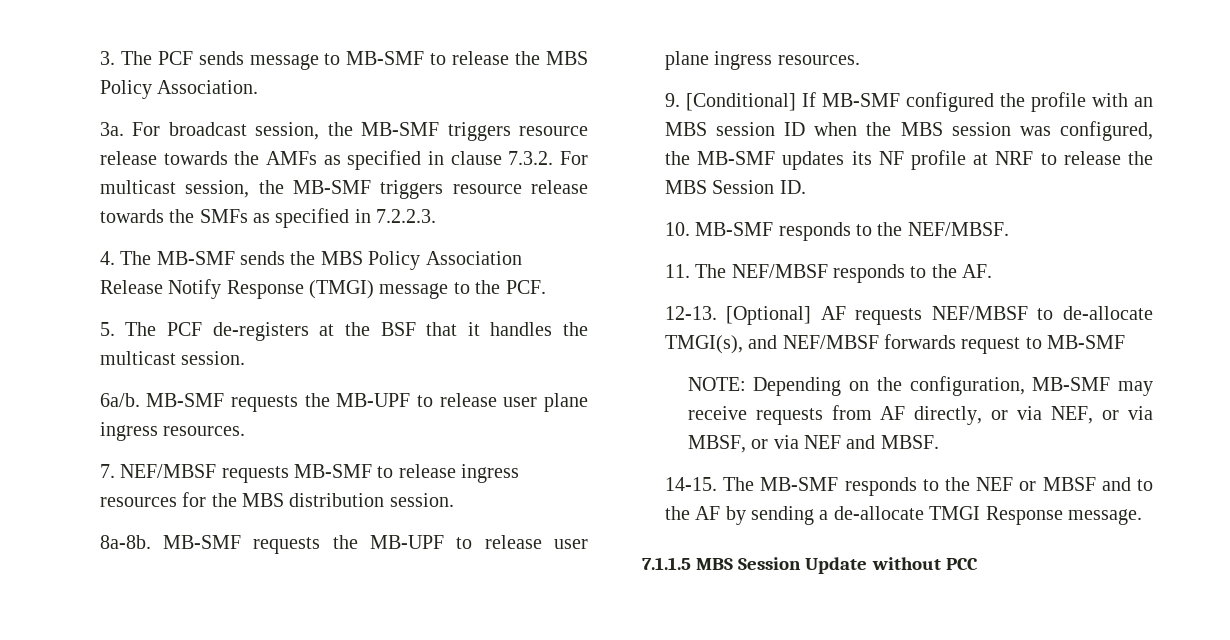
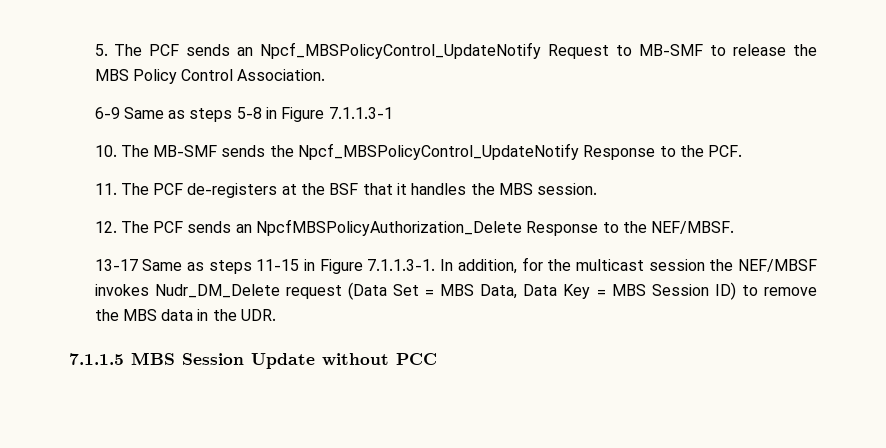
[99,51,319,70] 3. The PCF sends message -> [94,42,610,59] 5. The PCF sends an Npcf_MBSPolicyControl_UpdateNotify Request
(152, 89) none -> [181,69,234,81] Control
[99,122,588,141] [99,150,589,170] [99,180,588,199] [99,208,437,228] [99,251,522,270] [99,279,449,299] 3a. For broadcast session, the MB-SMF triggers resource release towards the AMFs as specified in clause 7.3.2. For multicast session, the MB-SMF triggers resource release towards the SMFs as specified in 7.2.2.3. // 4. The MB-SMF sends the MBS Policy Association Release Notify Response (TMGI) message -> [94,107,393,122] [94,143,656,160] 6-9 Same as steps 5-8 in Figure 7.1.1.3-1 // 10. The MB-SMF sends the Npcf_MBSPolicyControl_UpdateNotify Response
[99,322,115,336] 5. -> [94,183,117,195] 11.
[99,351,246,365] [99,393,588,412] [99,422,246,441] [99,464,520,483] [99,492,454,507] [99,535,588,554] [664,51,860,70] [664,92,1153,112] [664,121,1153,141] [664,150,1153,170] [664,180,806,194] [664,222,1009,241] [664,264,993,283] [664,306,1153,325] [664,334,1126,354] [687,376,1153,396] [687,405,1153,425] [687,435,939,453] [664,477,1153,496] [664,506,1143,525] multicast session. // 6a/b. MB-SMF requests the MB-UPF to release user plane ingress resources. // 7. NEF/MBSF requests MB-SMF to release ingress resources for the MBS distribution session. // 8a-8b. MB-SMF requests the MB-UPF to release user plane ingress resources. // 9. [Conditional] If MB-SMF configured the profile with an MBS session ID when the MBS session was configured, the MB-SMF updates its NF profile at NRF to release the MBS Session ID. // 10. MB-SMF responds to the NEF/MBSF. // 11. The NEF/MBSF responds to the AF. // 12-13. [Optional] AF requests NEF/MBSF to de-allocate TMGI(s), and NEF/MBSF forwards request to MB-SMF // NOTE: Depending on the configuration, MB-SMF may receive requests from AF directly, or via NEF, or via MBSF, or via NEF and MBSF. // 14-15. The MB-SMF responds to the NEF or MBSF and to the AF by sending a de-allocate TMGI Response message. -> [499,183,598,195] [94,219,735,236] [94,257,817,274] [94,282,817,300] [94,309,277,321] MBS session. // 12. The PCF sends an NpcfMBSPolicyAuthorization_Delete Response to the NEF/MBSF. // 13-17 Same as steps 11-15 in Figure 7.1.1.3-1. In addition, for the multicast session the NEF/MBSF invokes Nudr_DM_Delete request (Data Set = MBS Data, Data Key = MBS Session ID) to remove the MBS data in the UDR.

